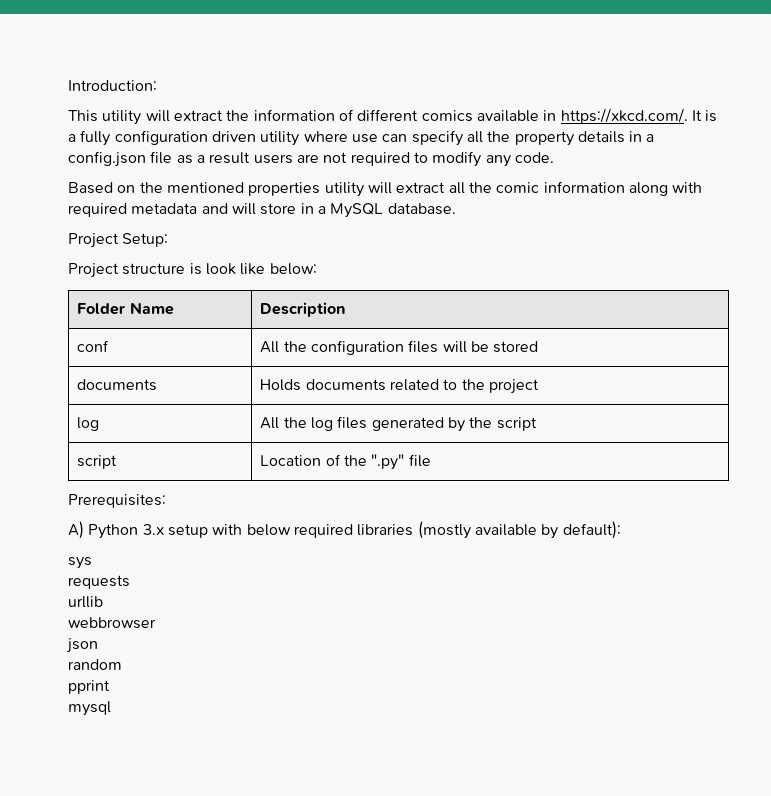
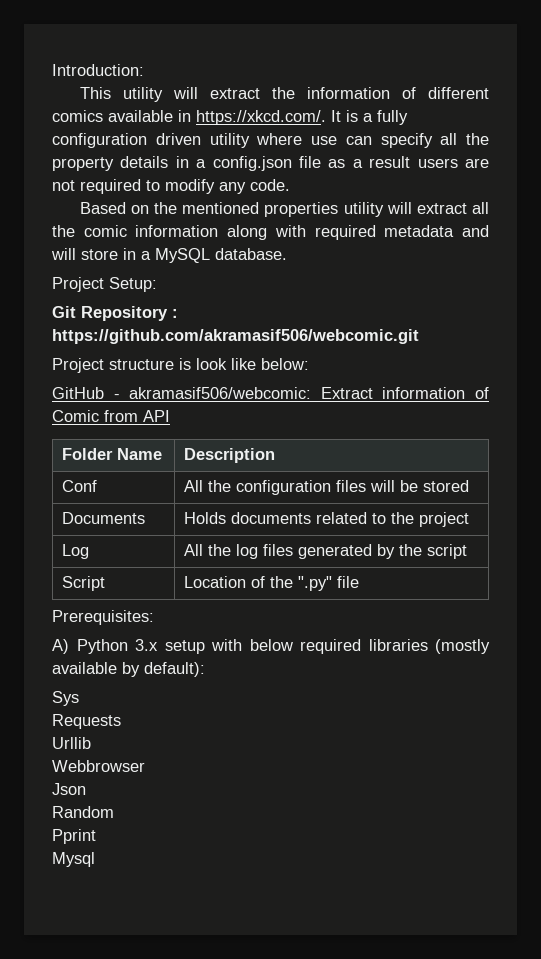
(169, 240) none -> [52,306,178,321] [52,329,419,344] // Git Repository : https://github.com/akramasif506/webcomic.git
(317, 269) none -> [52,387,490,399] [52,410,170,422] // GitHub - akramasif506/webcomic: Extract information of Comic from API
[77,340,110,352] conf -> [61,480,97,492] Conf
[77,379,158,391] documents -> [61,512,145,524] Documents
[77,417,100,431] log -> [61,544,89,559] Log
[77,455,118,469] script -> [61,576,105,591] Script
[68,557,92,569] [68,575,130,589] [68,596,103,608] [68,617,156,629] [66,638,98,653] [68,659,122,670] [68,680,110,694] [68,701,111,716] sys // requests // urllib // webbrowser // json // random // pprint // mysql -> [52,691,79,706] [52,714,121,729] [52,737,91,749] [52,760,145,772] [52,783,86,795] [52,806,114,818] [52,829,96,844] [52,852,95,867] Sys // Requests // Urllib // Webbrowser // Json // Random // Pprint // Mysql

